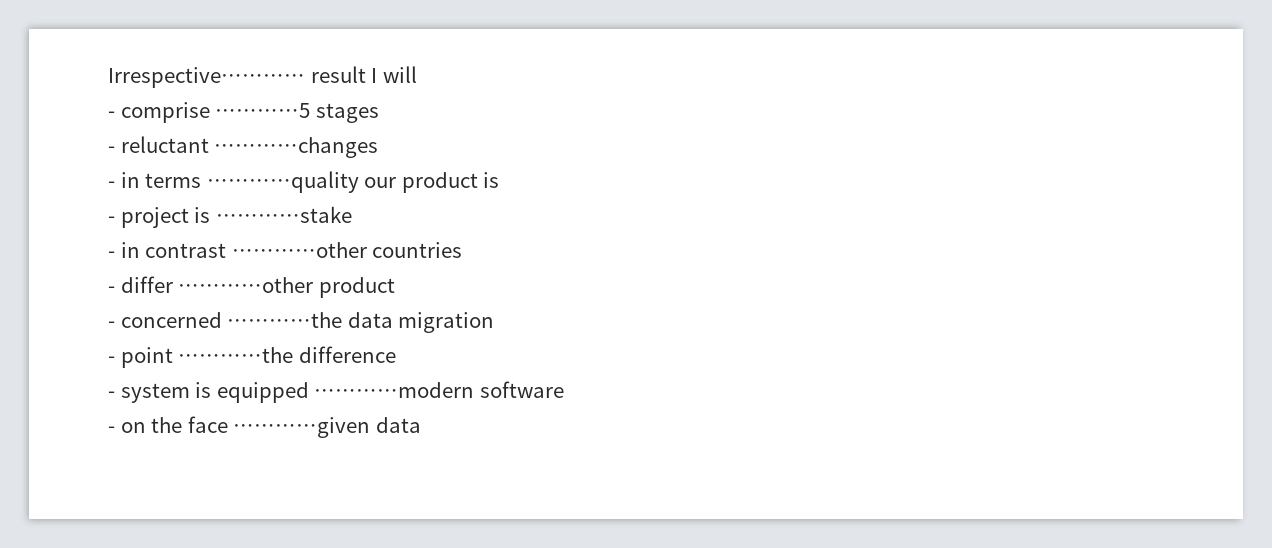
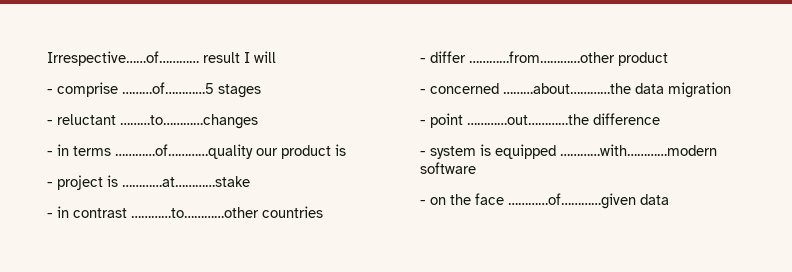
[108,67,305,88] Irrespective………… -> [47,51,199,66] Irrespective……of…………
[215,103,311,118] …………5 -> [122,82,214,94] ………of…………5
[214,137,379,158] …………changes -> [120,114,258,129] ………to…………changes
[206,171,359,193] …………quality -> [115,144,253,159] …………of…………quality
[215,206,352,223] …………stake -> [122,176,250,187] …………at…………stake
[231,242,367,258] …………other -> [131,207,259,218] …………to…………other
[178,277,314,293] …………other -> [469,51,615,63] …………from…………other
[227,312,343,328] …………the -> [503,83,631,94] ………about…………the
[178,347,294,363] …………the -> [467,114,589,125] …………out…………the
[314,382,475,398] …………modern -> [560,144,717,156] …………with…………modern
[233,417,371,438] …………given -> [508,193,636,209] …………of…………given

